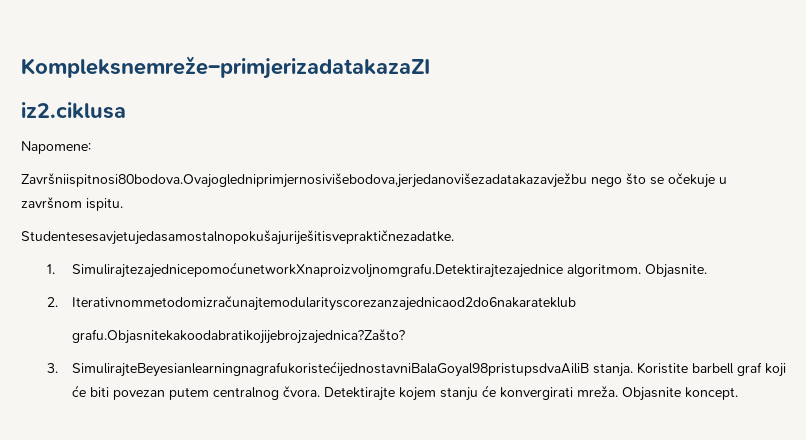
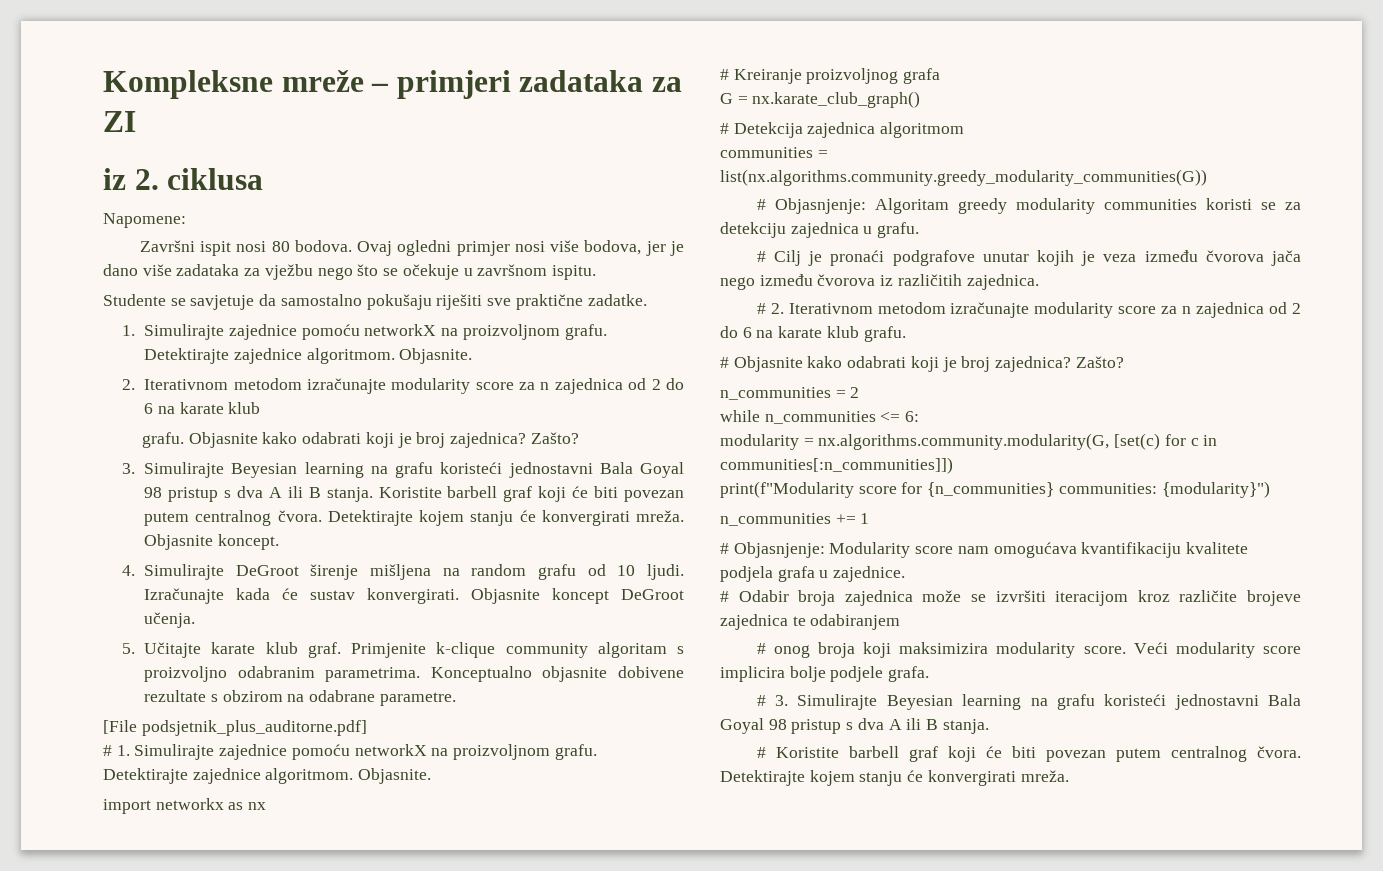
[21,56,430,79] [21,102,126,119] [21,141,91,154] [21,172,587,188] Kompleksnemreže–primjerizadatakazaZI // iz2.ciklusa // Napomene: // Završniispitnosi80bodova.Ovajogledniprimjernosivišebodova,jerjedanovišezadatakazavježbu -> [103,70,682,99] [103,111,136,132] [103,168,264,190] [103,213,186,228] [139,240,684,256] [103,264,313,280] Kompleksne mreže – primjeri zadataka za ZI // iz 2. ciklusa // Napomene: // Završni ispit nosi 80 bodova. Ovaj ogledni primjer nosi više bodova, jer je dano više zadataka za vježbu
[21,230,454,245] [46,262,708,278] [46,296,577,311] [72,329,406,344] [46,361,590,377] Studentesesavjetujedasamostalnopokušajuriješitisvepraktičnezadatke. // 1. SimulirajtezajednicepomoćunetworkXnaproizvoljnomgrafu.Detektirajtezajednice algoritmom. Objasnite. // 2. Iterativnommetodomizračunajtemodularityscorezanzajednicaod2do6nakarateklub // grafu.Objasnitekakoodabratikojijebrojzajednica?Zašto? // 3. SimulirajteBeyesianlearningnagrafukoristećijednostavniBalaGoyal98pristupsdvaAiliB -> [103,294,647,310] [122,324,607,340] [144,348,473,364] [122,378,684,394] [144,402,261,414] [141,432,579,448] [122,462,685,478] [144,486,321,502] Studente se savjetuje da samostalno pokušaju riješiti sve praktične zadatke. // 1. Simulirajte zajednice pomoću networkX na proizvoljnom grafu. Detektirajte zajednice algoritmom. Objasnite. // 2. Iterativnom metodom izračunajte modularity score za n zajednica od 2 do 6 na karate klub // grafu. Objasnite kako odabrati koji je broj zajednica? Zašto? // 3. Simulirajte Beyesian learning na grafu koristeći jednostavni Bala Goyal 98 pristup s dva A ili B
(739, 393) none -> [122,564,684,580] [144,588,684,604] [144,612,196,628] [122,642,684,658] [144,666,684,682] [144,690,456,706] [103,720,367,736] [103,744,597,760] [103,768,432,784] [103,798,267,814] [720,68,941,84] [720,91,921,108] [720,122,965,138] [720,147,828,158] [720,169,1207,186] [756,198,1301,214] [720,222,920,238] [756,250,1301,266] [720,274,1039,290] [756,302,1301,318] [720,326,906,342] [720,356,1124,372] [720,387,860,400] [720,410,920,424] [720,433,1218,450] [720,457,953,474] [720,481,1270,498] [720,513,870,526] [720,542,1249,558] [720,566,906,582] [720,590,1301,606] [720,614,901,630] [756,642,1301,658] [720,666,930,682] [756,694,1301,710] [720,718,989,734] [756,746,1301,762] [720,770,1069,786] // 4. Simulirajte DeGroot širenje mišljena na random grafu od 10 ljudi. Izračunajte kada će sustav konvergirati. Objasnite koncept DeGroot učenja. // 5. Učitajte karate klub graf. Primjenite k-clique community algoritam s proizvoljno odabranim parametrima. Konceptualno objasnite dobivene rezultate s obzirom na odabrane parametre. // [File podsjetnik_plus_auditorne.pdf] // # 1. Simulirajte zajednice pomoću networkX na proizvoljnom grafu. Detektirajte zajednice algoritmom. Objasnite. // import networkx as nx // # Kreiranje proizvoljnog grafa // G = nx.karate_club_graph() // # Detekcija zajednica algoritmom // communities = list(nx.algorithms.community.greedy_modularity_communities(G)) // # Objasnjenje: Algoritam greedy modularity communities koristi se za detekciju zajednica u grafu. // # Cilj je pronaći podgrafove unutar kojih je veza između čvorova jača nego između čvorova iz različitih zajednica. // # 2. Iterativnom metodom izračunajte modularity score za n zajednica od 2 do 6 na karate klub grafu. // # Objasnite kako odabrati koji je broj zajednica? Zašto? // n_communities = 2 // while n_communities <= 6: // modularity = nx.algorithms.community.modularity(G, [set(c) for c in communities[:n_communities]]) // print(f"Modularity score for {n_communities} communities: {modularity}") // n_communities += 1 // # Objasnjenje: Modularity score nam omogućava kvantifikaciju kvalitete podjela grafa u zajednice. // # Odabir broja zajednica može se izvršiti iteracijom kroz različite brojeve zajednica te odabiranjem // # onog broja koji maksimizira modularity score. Veći modularity score implicira bolje podjele grafa. // # 3. Simulirajte Beyesian learning na grafu koristeći jednostavni Bala Goyal 98 pristup s dva A ili B stanja. // # Koristite barbell graf koji će biti povezan putem centralnog čvora. Detektirajte kojem stanju će konvergirati mreža.

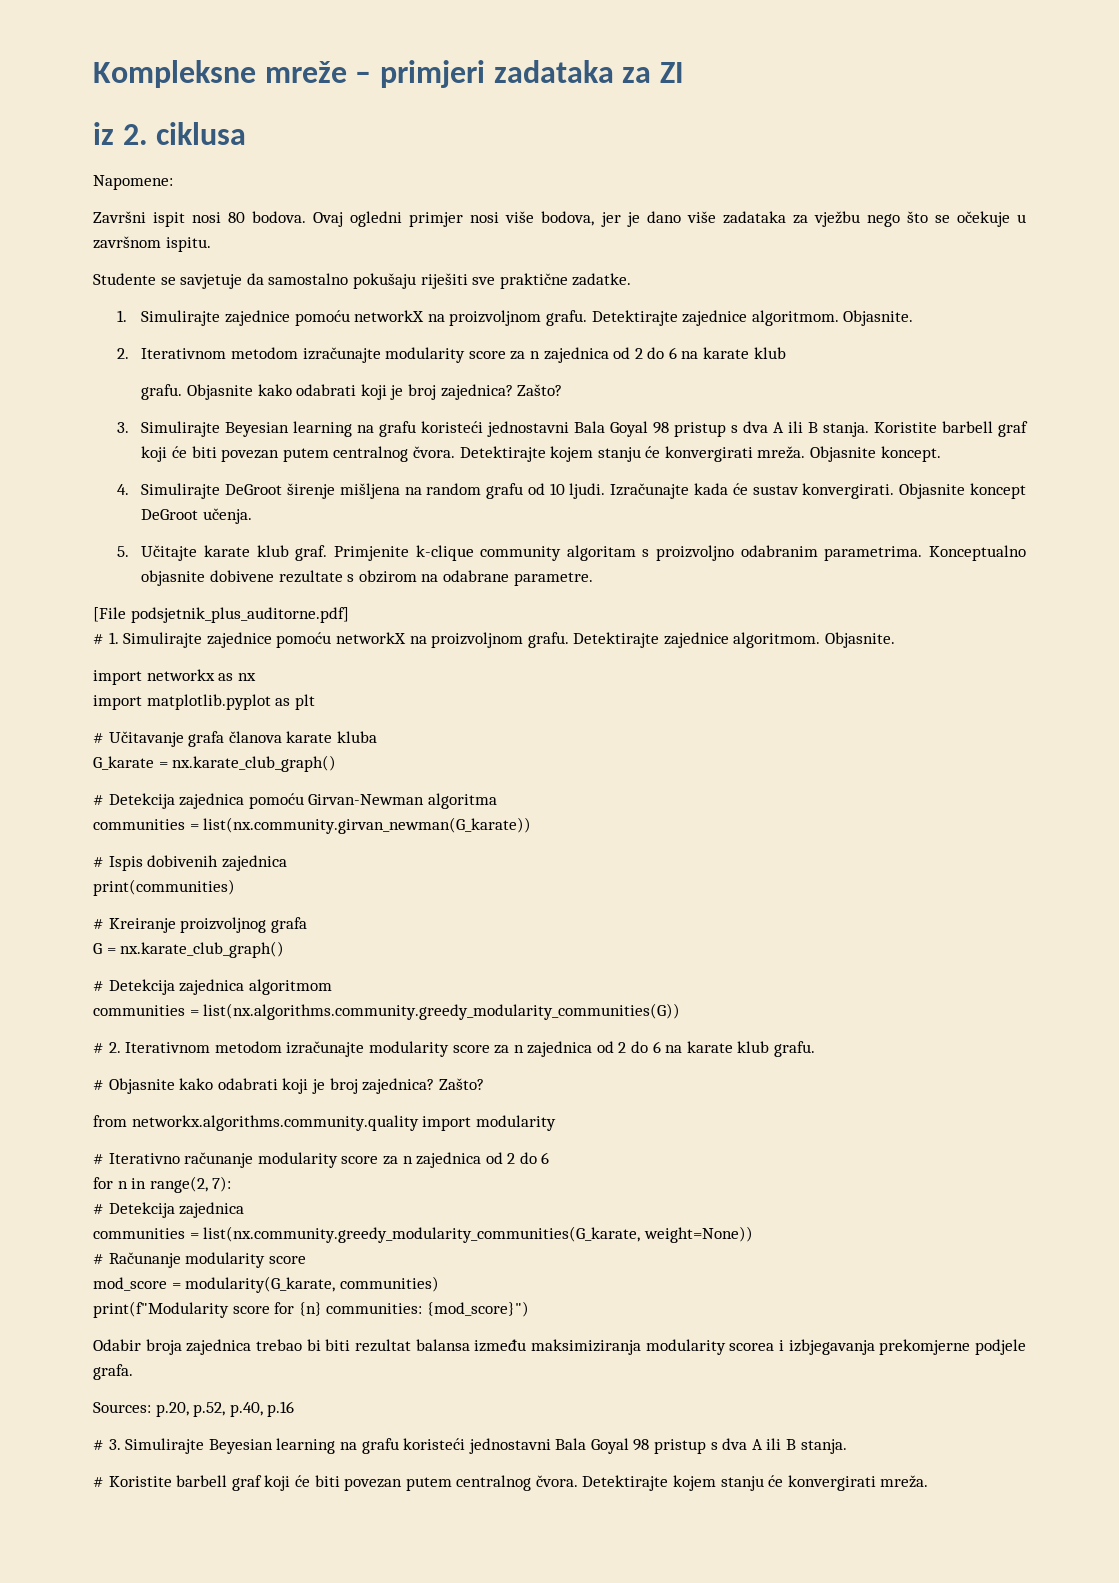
(267, 806) none -> [93,694,315,710] [93,731,377,747] [93,755,337,772] [93,793,497,809] [93,817,532,834] [93,855,287,871] [93,879,235,896] // import matplotlib.pyplot as plt // # Učitavanje grafa članova karate kluba // G_karate = nx.karate_club_graph() // # Detekcija zajednica pomoću Girvan-Newman algoritma // communities = list(nx.community.girvan_newman(G_karate)) // # Ispis dobivenih zajednica // print(communities)
[756,198,1301,214] [720,222,920,238] [756,250,1301,266] [720,274,1039,290] // # Objasnjenje: Algoritam greedy modularity communities koristi se za detekciju zajednica u grafu. // # Cilj je pronaći podgrafove unutar kojih je veza između čvorova jača nego između čvorova iz različitih zajednica. -> (681, 1011) none
[720,387,860,400] [720,410,920,424] [720,433,1218,450] [720,457,953,474] [720,481,1270,498] [720,513,870,526] [720,542,1249,558] [720,566,906,582] [720,590,1301,606] [720,614,901,630] [756,642,1301,658] [720,666,930,682] n_communities = 2 // while n_communities <= 6: // modularity = nx.algorithms.community.modularity(G, [set(c) for c in communities[:n_communities]]) // print(f"Modularity score for {n_communities} communities: {modularity}") // n_communities += 1 // # Objasnjenje: Modularity score nam omogućava kvantifikaciju kvalitete podjela grafa u zajednice. // # Odabir broja zajednica može se izvršiti iteracijom kroz različite brojeve zajednica te odabiranjem // # onog broja koji maksimizira modularity score. Veći modularity score implicira bolje podjele grafa. -> [93,1115,556,1131] [93,1152,550,1168] [93,1176,232,1193] [93,1202,245,1218] [93,1226,753,1243] [93,1252,306,1268] [93,1276,439,1293] [93,1301,529,1318] [93,1339,1026,1355] [93,1364,133,1380] [93,1401,295,1417] from networkx.algorithms.community.quality import modularity // # Iterativno računanje modularity score za n zajednica od 2 do 6 // for n in range(2, 7): // # Detekcija zajednica // communities = list(nx.community.greedy_modularity_communities(G_karate, weight=None)) // # Računanje modularity score // mod_score = modularity(G_karate, communities) // print(f"Modularity score for {n} communities: {mod_score}") // Odabir broja zajednica trebao bi biti rezultat balansa između maksimiziranja modularity scorea i izbjegavanja prekomjerne podjele grafa. // Sources: p.20, p.52, p.40, p.16

